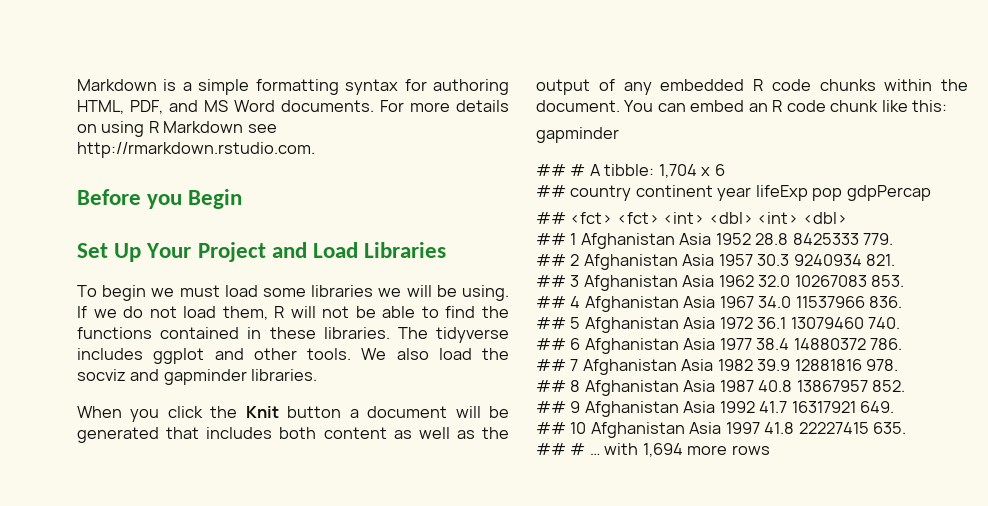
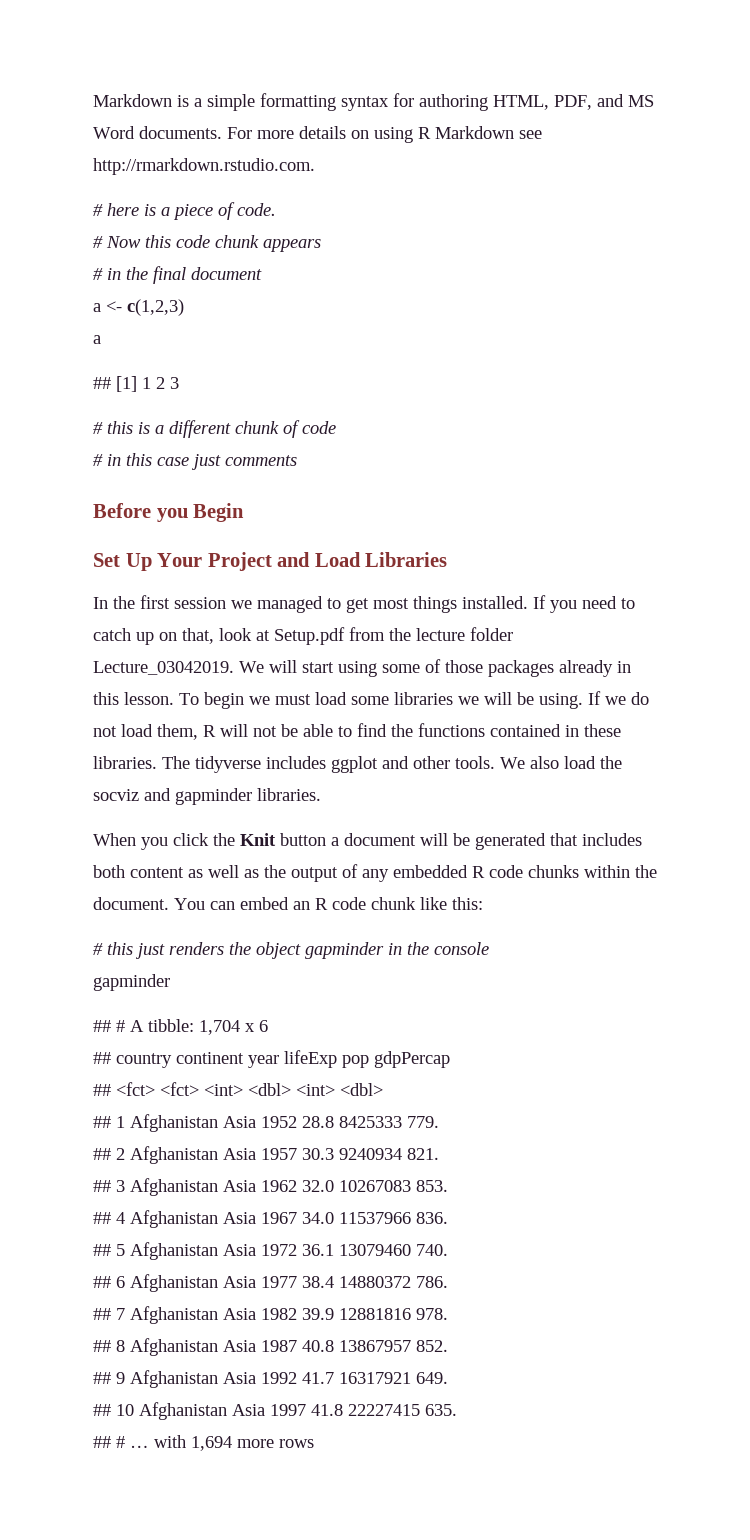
(315, 150) none -> [93,202,276,220] [93,235,321,252] [93,266,262,284] [93,299,184,316] [93,335,101,344] [93,376,179,392] [93,420,336,438] [93,453,297,470] // # here is a piece of code. // # Now this code chunk appears // # in the final document // a <- c(1,2,3) // a // ## [1] 1 2 3 // # this is a different chunk of code // # in this case just comments
(447, 250) none -> [93,595,635,613] [93,627,513,645] [93,659,631,677] [93,692,174,705] In the first session we managed to get most things installed. If you need to catch up on that, look at Setup.pdf from the lecture folder Lecture_03042019. We will start using some of those packages already in this lesson.
(948, 106) none -> [93,942,489,959] // # this just renders the object gapminder in the console

